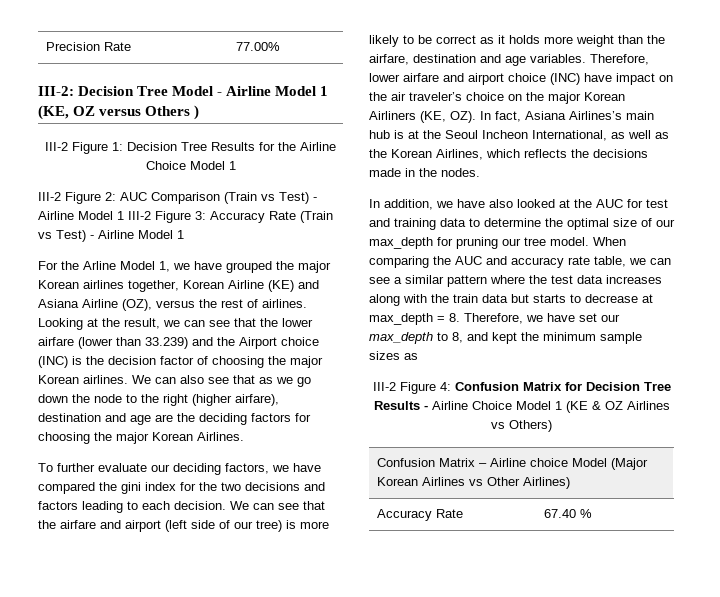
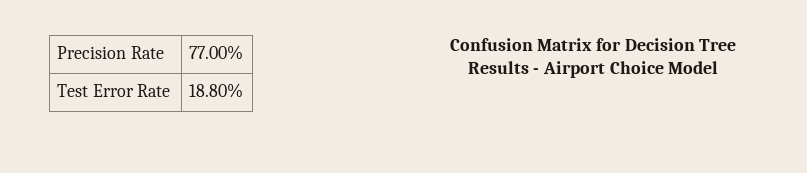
[38,86,329,96] [38,105,200,120] [45,142,336,154] [145,161,236,170] [38,192,317,204] [38,211,333,223] [38,230,184,242] [38,261,331,273] [38,280,319,292] [38,299,307,311] [38,318,313,330] [38,337,319,349] [38,356,323,368] [38,375,311,387] [38,394,279,406] [38,413,311,425] [38,432,244,444] [38,463,321,475] [38,482,325,494] [38,501,325,513] [38,520,329,532] [369,35,665,47] [369,54,649,66] [369,73,673,85] [369,92,625,104] [369,111,654,123] [369,130,669,141] [369,149,648,160] [369,168,480,177] [369,199,668,210] [369,218,675,230] [369,237,626,249] [369,256,671,268] [369,275,662,287] [369,294,653,306] [369,313,620,325] [369,332,642,344] [369,351,418,360] [372,382,451,394] // III-2: Decision Tree Model - Airline Model 1 (KE, OZ versus Others ) // III-2 Figure 1: Decision Tree Results for the Airline Choice Model 1 // III-2 Figure 2: AUC Comparison (Train vs Test) - Airline Model 1 III-2 Figure 3: Accuracy Rate (Train vs Test) - Airline Model 1 // For the Arline Model 1, we have grouped the major Korean airlines together, Korean Airline (KE) and Asiana Airline (OZ), versus the rest of airlines. Looking at the result, we can see that the lower airfare (lower than 33.239) and the Airport choice (INC) is the decision factor of choosing the major Korean airlines. We can also see that as we go down the node to the right (higher airfare), destination and age are the deciding factors for choosing the major Korean Airlines. // To further evaluate our deciding factors, we have compared the gini index for the two decisions and factors leading to each decision. We can see that the airfare and airport (left side of our tree) is more likely to be correct as it holds more weight than the airfare, destination and age variables. Therefore, lower airfare and airport choice (INC) have impact on the air traveler’s choice on the major Korean Airliners (KE, OZ). In fact, Asiana Airlines’s main hub is at the Seoul Incheon International, as well as the Korean Airlines, which reflects the decisions made in the nodes. // In addition, we have also looked at the AUC for test and training data to determine the optimal size of our max_depth for pruning our tree model. When comparing the AUC and accuracy rate table, we can see a similar pattern where the test data increases along with the train data but starts to decrease at max_depth = 8. Therefore, we have set our max_depth to 8, and kept the minimum sample sizes as // III-2 Figure 4: -> [56,84,171,97] [188,83,243,98] // Test Error Rate | 18.80% //
[431,401,670,413] [491,420,552,432] [377,458,649,470] [377,477,571,489] [377,509,464,521] [544,509,593,518] Airline Choice Model 1 (KE & OZ Airlines vs Others) // Confusion Matrix – Airline choice Model (Major Korean Airlines vs Other Airlines) // Accuracy Rate | 67.40 % -> [543,61,719,78] Airport Choice Model

